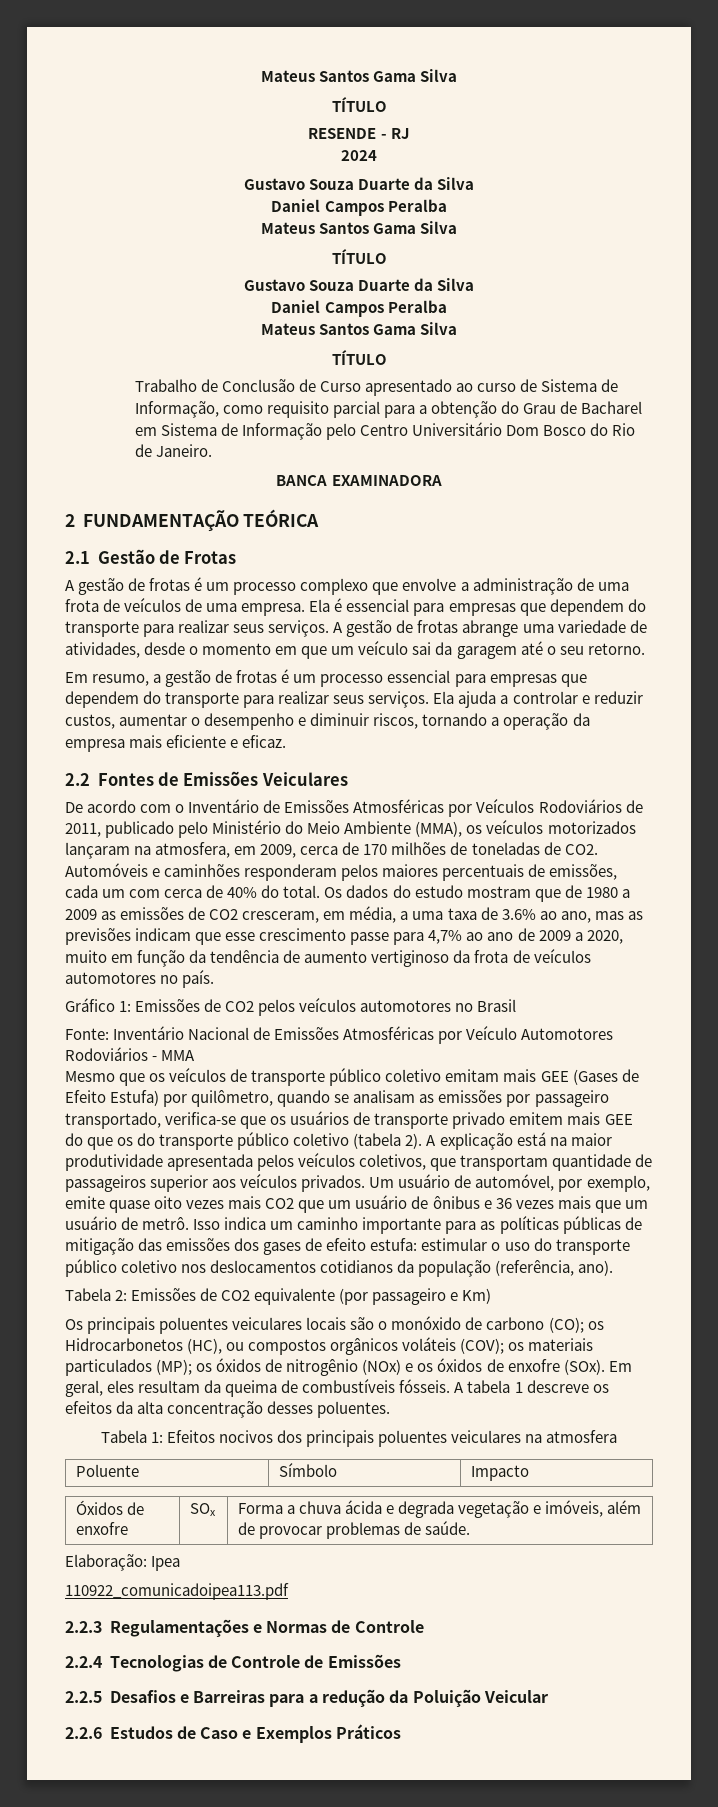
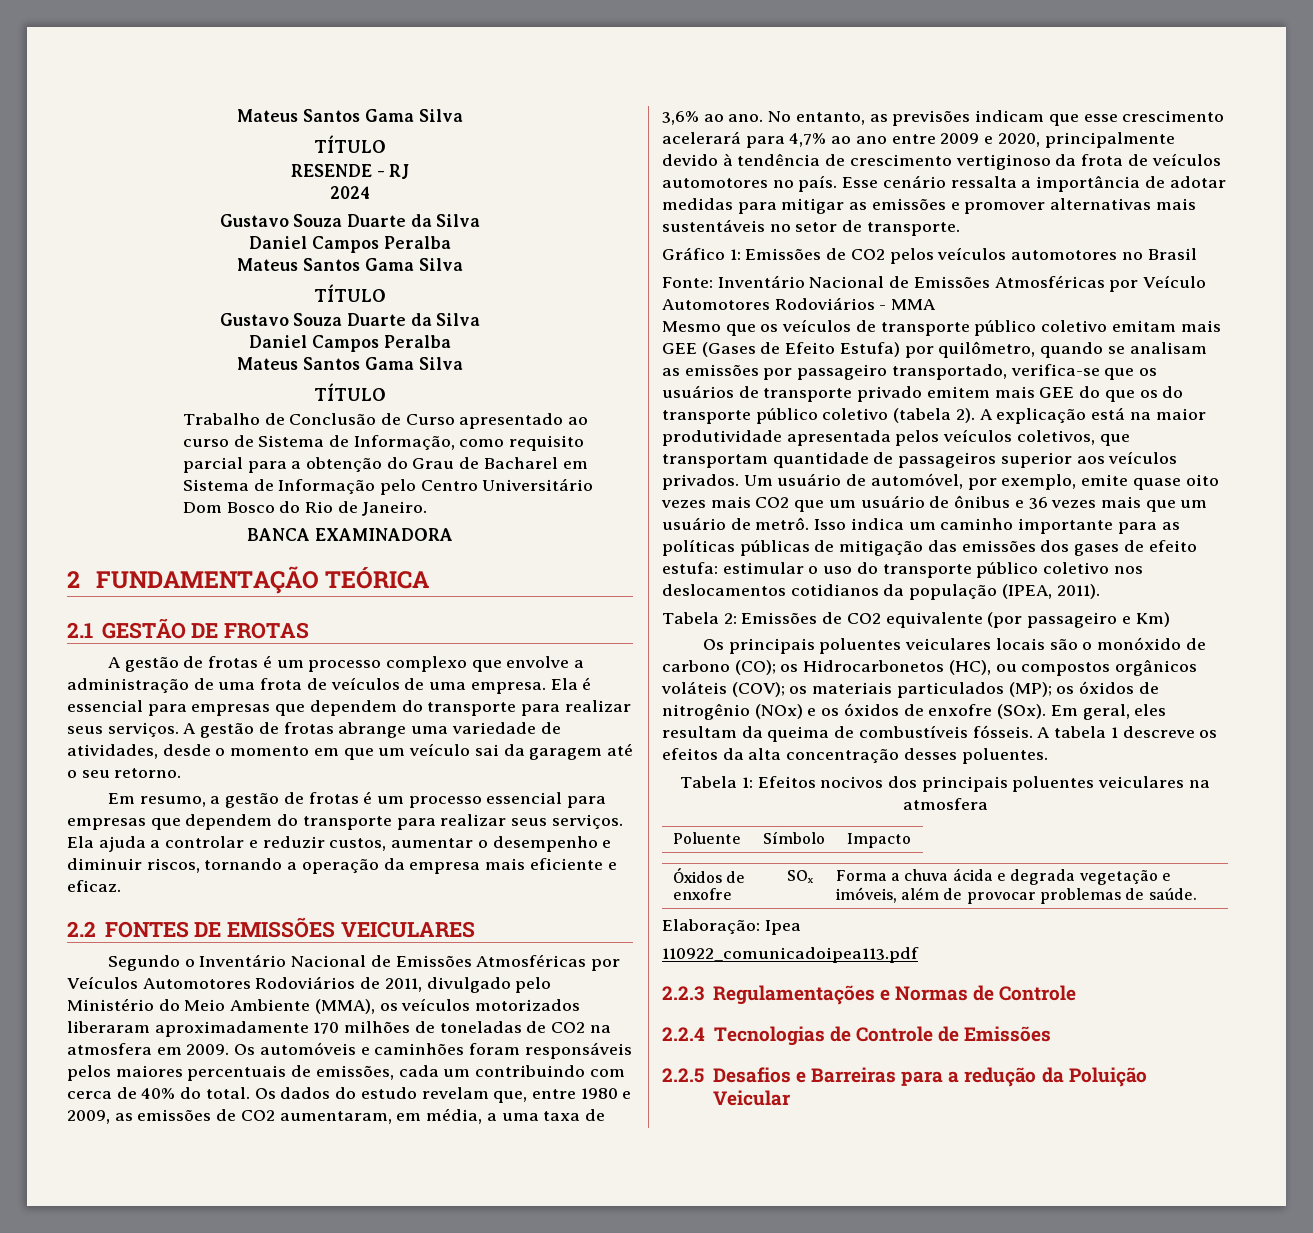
[97,549,237,564] Gestão de Frotas -> [101,618,310,639] GESTÃO DE FROTAS
[97,771,348,786] [65,800,172,813] Fontes de Emissões Veiculares // De acordo com -> [104,917,475,938] [107,955,180,971] FONTES DE EMISSÕES VEICULARES // Segundo
(260, 806) none -> [291,955,367,967] Nacional
(535, 806) none -> [142,978,251,989] Automotores
[105,821,175,838] publicado -> [426,977,511,993] divulgado
[65,842,360,859] lançaram na atmosfera, em 2009, cerca de -> [67,1021,309,1037] liberaram aproximadamente
[564,844,598,855] [65,863,338,881] CO2. Automóveis e caminhões responderam -> [551,1022,611,1033] [67,1042,632,1059] CO2 na atmosfera em 2009. Os automóveis e caminhões foram responsáveis
(126, 893) none -> [475,1065,586,1077] contribuindo
[466,885,630,902] [65,909,97,920] mostram que de 1980 a 2009 -> [421,1087,632,1103] [67,1110,110,1124] revelam que, entre 1980 e 2009,
[242,911,320,923] cresceram, -> [279,1111,392,1124] aumentaram,
[501,909,624,923] 3.6% ao ano, mas -> [662,111,865,125] 3,6% ao ano. No entanto,
[350,932,390,945] passe -> [662,131,741,144] acelerará
[517,928,623,944] [65,950,207,967] de 2009 a 2020, muito em função da -> [891,132,1175,148] [662,153,733,166] entre 2009 e 2020, principalmente devido à
[304,951,368,963] aumento -> [849,154,952,166] crescimento
(215, 979) none -> [842,175,1226,192] [662,198,1196,214] [662,219,960,236] Esse cenário ressalta a importância de adotar medidas para mitigar as emissões e promover alternativas mais sustentáveis no setor de transporte.
[495,1260,614,1276] (referência, ano). -> [1001,584,1100,599] (IPEA, 2011).
[65,1724,402,1743] // 2.2.6 Estudos de Caso e Exemplos Práticos -> (790, 1098) none

